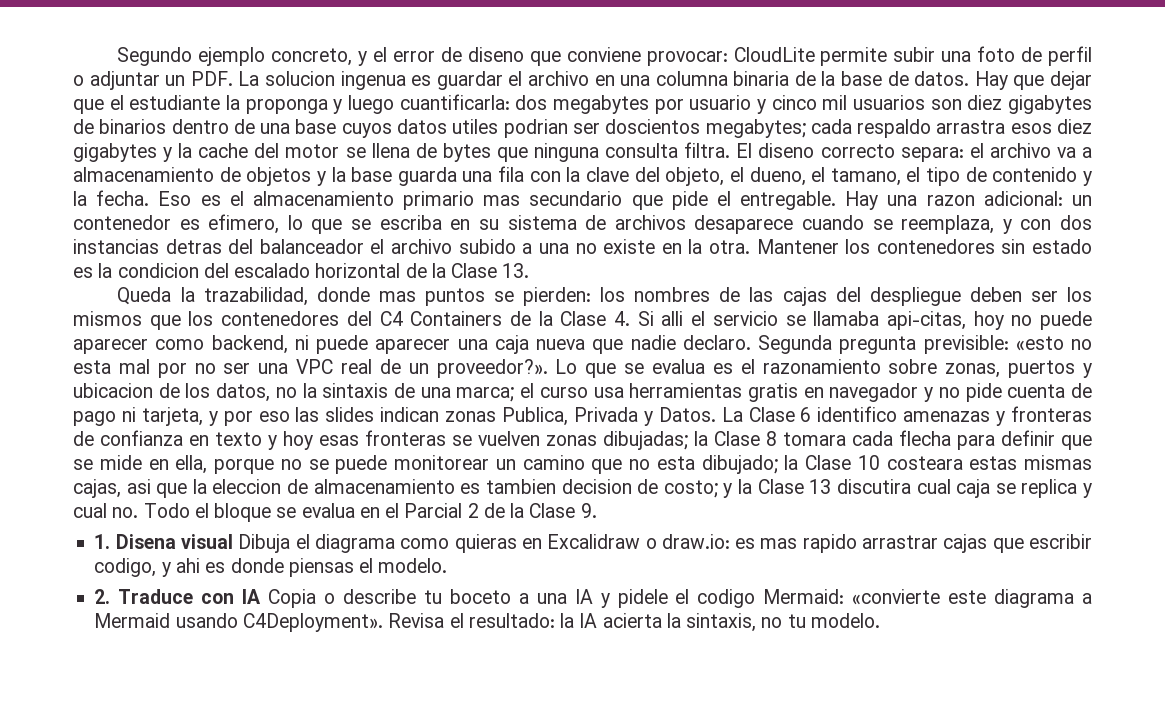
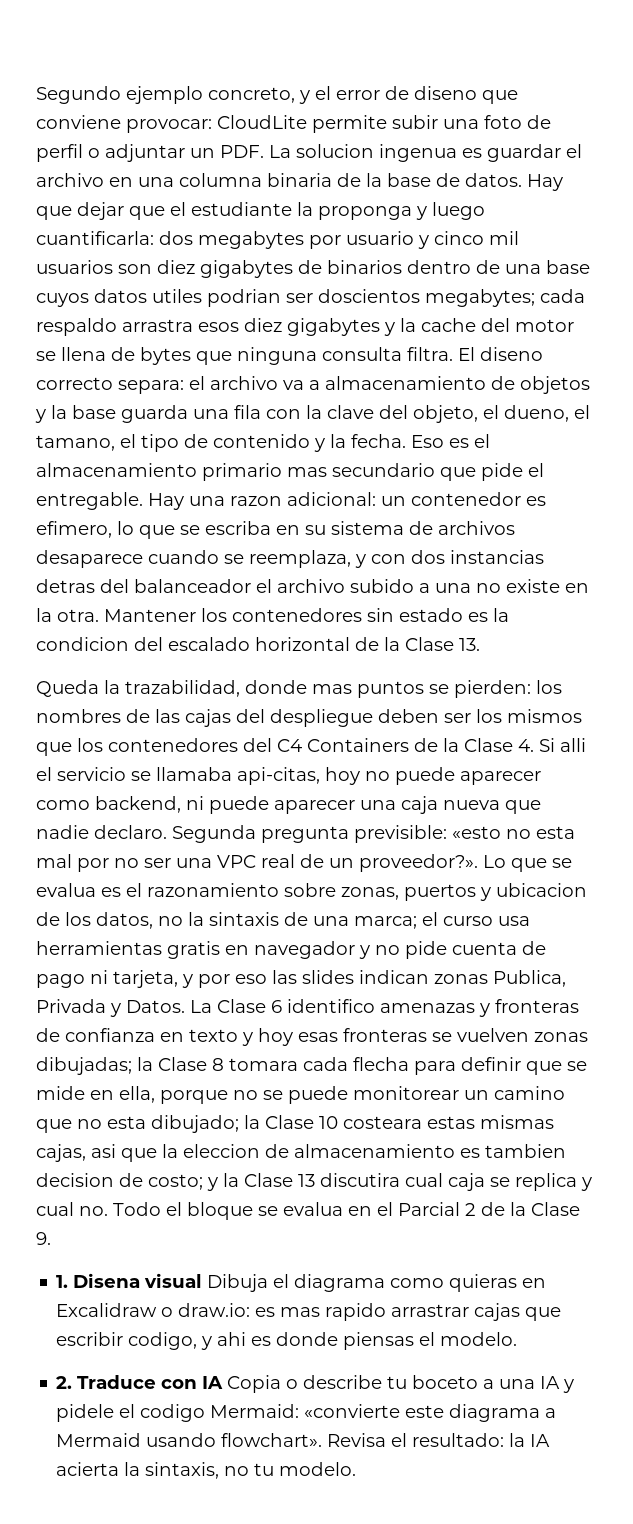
[242,613,383,632] C4Deployment». -> [221,1433,323,1447] flowchart».

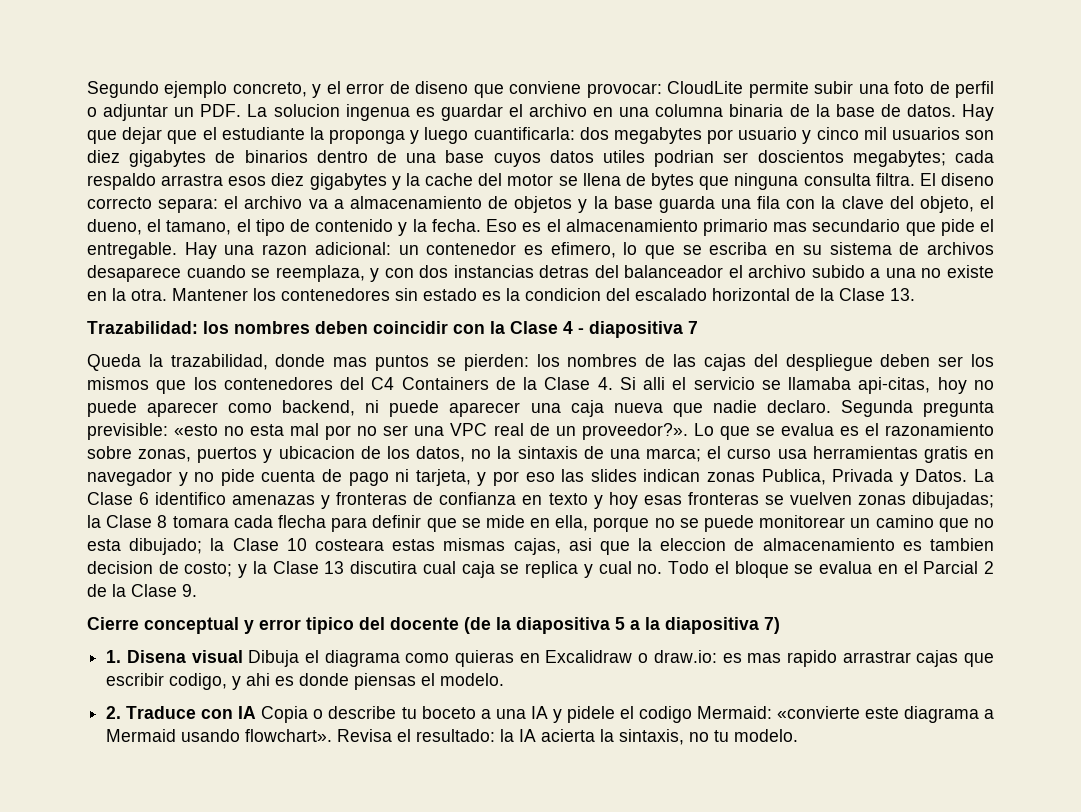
(480, 644) none -> [87,321,698,338] // Trazabilidad: los nombres deben coincidir con la Clase 4 - diapositiva 7
(51, 1238) none -> [87,617,780,634] // Cierre conceptual y error tipico del docente (de la diapositiva 5 a la diapositiva 7)

